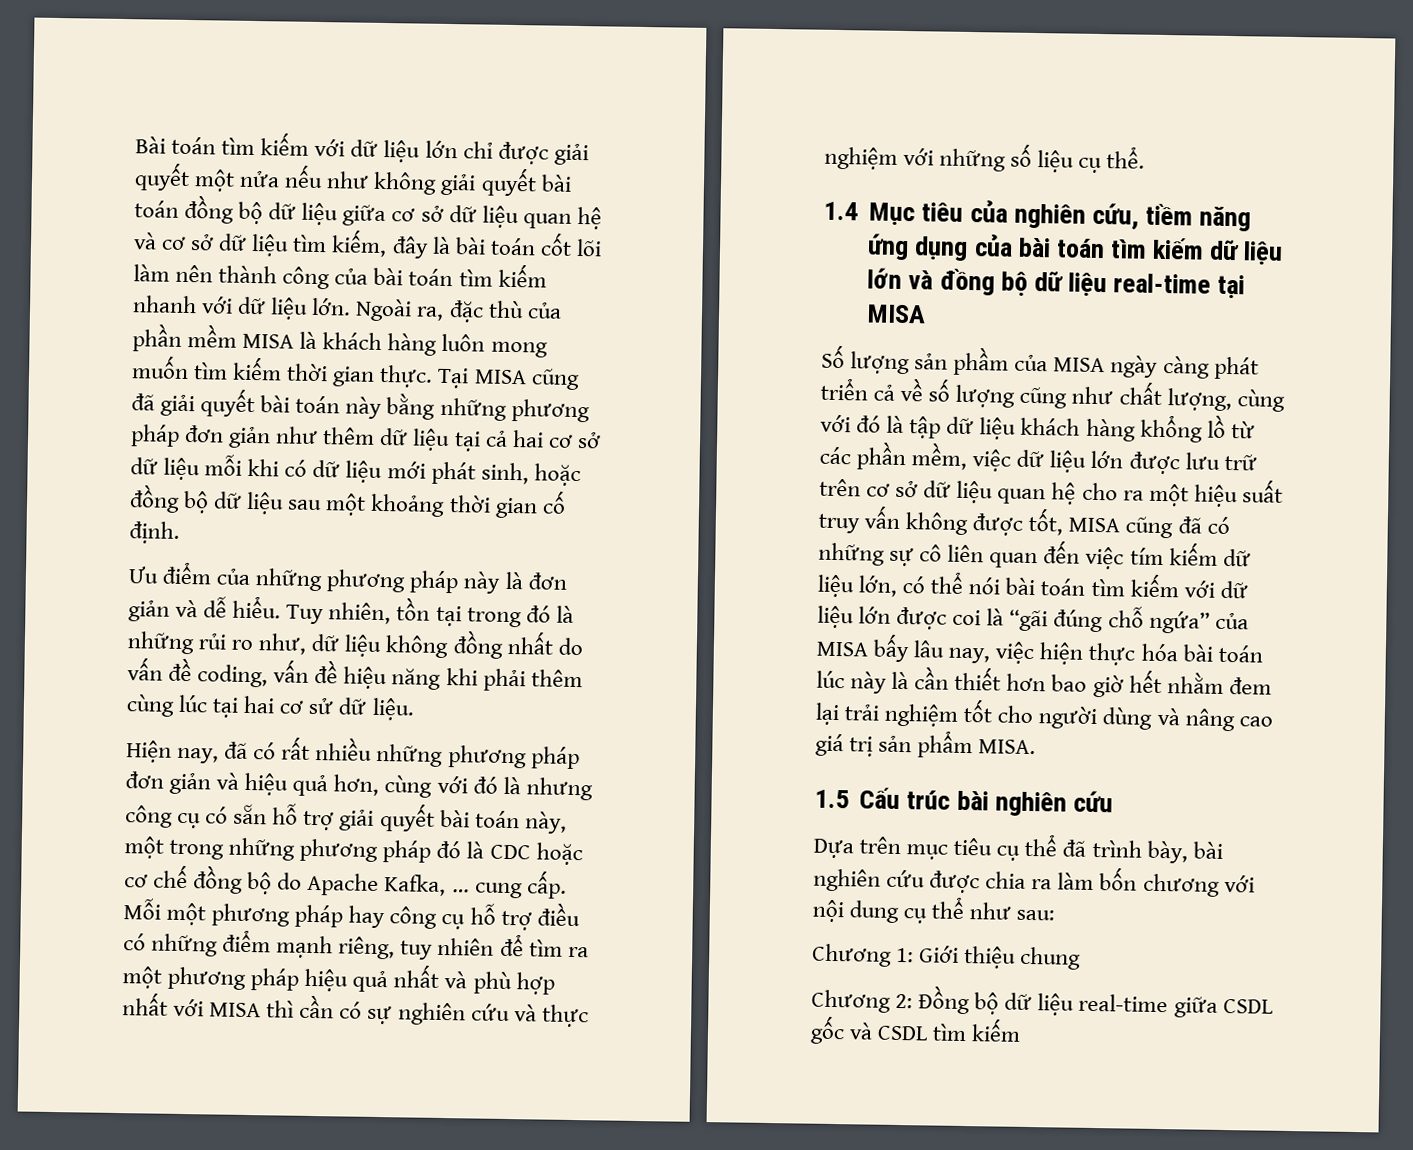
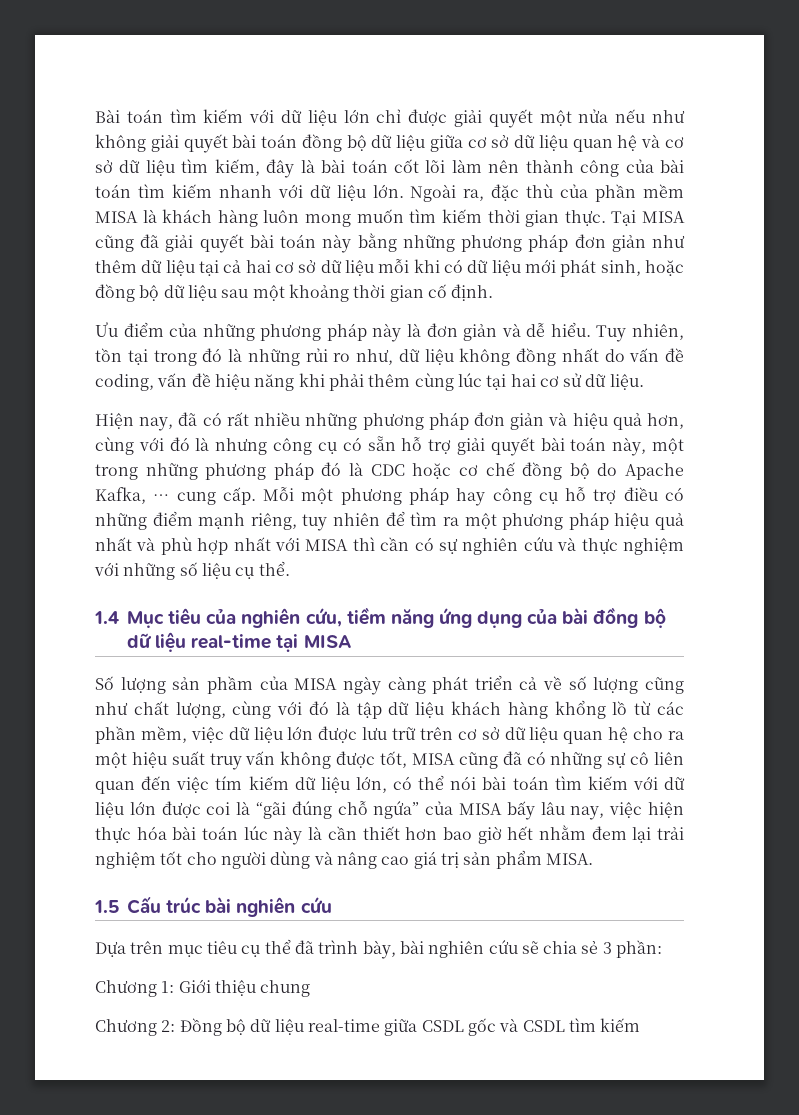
[1055,237,1284,265] [867,267,934,290] toán tìm kiếm dữ liệu lớn và -> (589, 615) none
[929,867,1255,897] [812,896,1056,924] được chia ra làm bốn chương với nội dung cụ thể như sau: -> [521,940,663,958] sẽ chia sẻ 3 phần:

